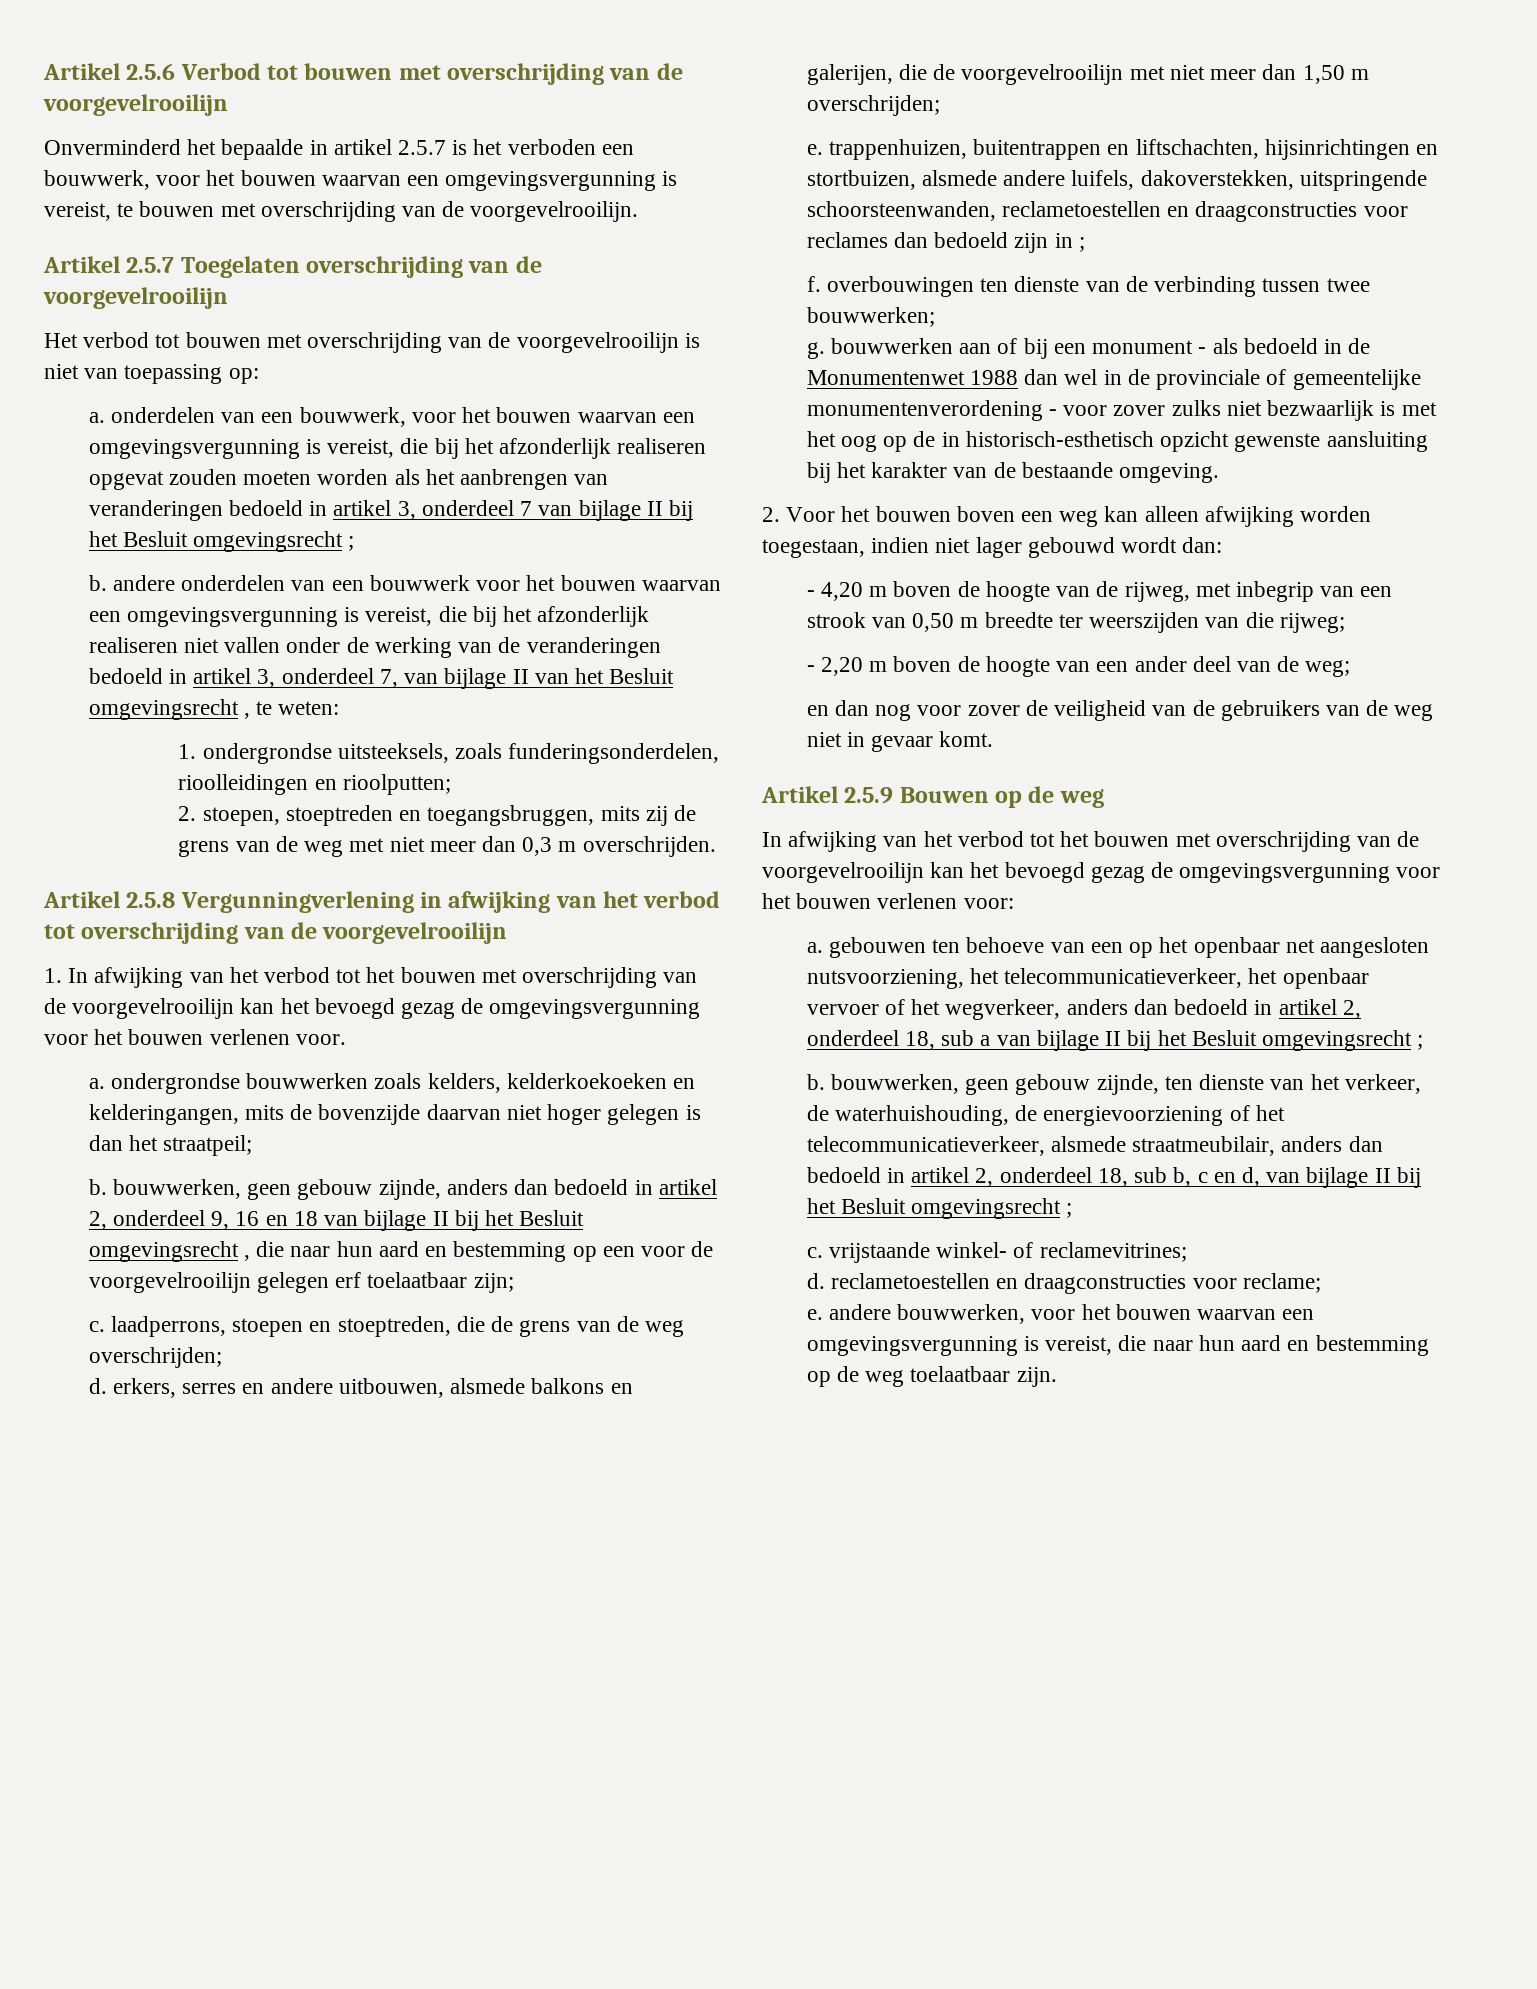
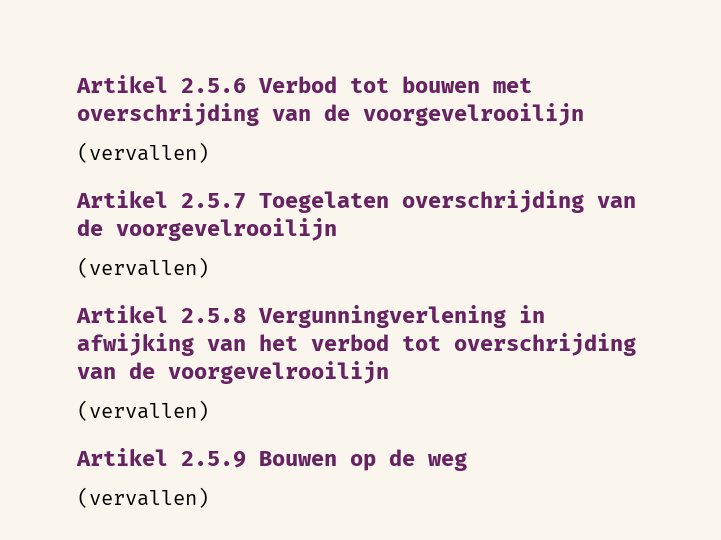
[44,139,634,160] [44,170,678,191] [44,201,639,222] Onverminderd het bepaalde in artikel 2.5.7 is het verboden een bouwwerk, voor het bouwen waarvan een omgevingsvergunning is vereist, te bouwen met overschrijding van de voorgevelrooilijn. -> [77,142,209,163] (vervallen)
[44,332,700,353] [44,364,259,384] [88,407,695,427] [88,438,707,459] [88,469,609,490] [88,500,693,521] [88,531,355,552] [88,575,721,591] [88,606,650,627] [88,637,661,658] [88,668,675,689] [88,699,340,720] [178,743,720,764] [178,774,451,795] [178,805,696,826] [178,836,716,857] Het verbod tot bouwen met overschrijding van de voorgevelrooilijn is niet van toepassing op: // a. onderdelen van een bouwwerk, voor het bouwen waarvan een omgevingsvergunning is vereist, die bij het afzonderlijk realiseren opgevat zouden moeten worden als het aanbrengen van veranderingen bedoeld in artikel 3, onderdeel 7 van bijlage II bij het Besluit omgevingsrecht ; // b. andere onderdelen van een bouwwerk voor het bouwen waarvan een omgevingsvergunning is vereist, die bij het afzonderlijk realiseren niet vallen onder de werking van de veranderingen bedoeld in artikel 3, onderdeel 7, van bijlage II van het Besluit omgevingsrecht , te weten: // 1. ondergrondse uitsteeksels, zoals funderingsonderdelen, rioolleidingen en rioolputten; // 2. stoepen, stoeptreden en toegangsbruggen, mits zij de grens van de weg met niet meer dan 0,3 m overschrijden. -> [77,257,209,278] (vervallen)
[44,967,698,988] [44,998,701,1019] [44,1029,346,1045] [88,1073,696,1094] [88,1104,701,1125] [88,1135,253,1156] [88,1179,717,1200] [88,1210,585,1231] [88,1241,714,1262] [88,1272,514,1293] [88,1316,684,1337] [88,1347,222,1368] [88,1378,633,1398] [806,64,1369,85] [806,95,940,116] [806,139,1439,160] [806,170,1427,191] [806,201,1408,222] [806,232,1085,253] [806,276,1370,297] [806,307,935,327] [806,338,1371,359] [806,369,1421,390] [806,400,1437,421] [806,431,1428,452] [806,462,1220,483] [762,506,1372,527] [762,537,1223,558] [806,581,1393,602] [806,612,1345,633] [806,656,1351,677] [806,700,1434,721] [806,731,994,752] 1. In afwijking van het verbod tot het bouwen met overschrijding van de voorgevelrooilijn kan het bevoegd gezag de omgevingsvergunning voor het bouwen verlenen voor. // a. ondergrondse bouwwerken zoals kelders, kelderkoekoeken en kelderingangen, mits de bovenzijde daarvan niet hoger gelegen is dan het straatpeil; // b. bouwwerken, geen gebouw zijnde, anders dan bedoeld in artikel 2, onderdeel 9, 16 en 18 van bijlage II bij het Besluit omgevingsrecht , die naar hun aard en bestemming op een voor de voorgevelrooilijn gelegen erf toelaatbaar zijn; // c. laadperrons, stoepen en stoeptreden, die de grens van de weg overschrijden; // d. erkers, serres en andere uitbouwen, alsmede balkons en galerijen, die de voorgevelrooilijn met niet meer dan 1,50 m overschrijden; // e. trappenhuizen, buitentrappen en liftschachten, hijsinrichtingen en stortbuizen, alsmede andere luifels, dakoverstekken, uitspringende schoorsteenwanden, reclametoestellen en draagconstructies voor reclames dan bedoeld zijn in ; // f. overbouwingen ten dienste van de verbinding tussen twee bouwwerken; // g. bouwwerken aan of bij een monument - als bedoeld in de Monumentenwet 1988 dan wel in de provinciale of gemeentelijke monumentenverordening - voor zover zulks niet bezwaarlijk is met het oog op de in historisch-esthetisch opzicht gewenste aansluiting bij het karakter van de bestaande omgeving. // 2. Voor het bouwen boven een weg kan alleen afwijking worden toegestaan, indien niet lager gebouwd wordt dan: // - 4,20 m boven de hoogte van de rijweg, met inbegrip van een strook van 0,50 m breedte ter weerszijden van die rijweg; // - 2,20 m boven de hoogte van een ander deel van de weg; // en dan nog voor zover de veiligheid van de gebruikers van de weg niet in gevaar komt. -> [77,400,209,421] (vervallen)
[762,831,1420,852] [762,862,1441,883] [762,893,1014,909] [806,937,1429,958] [806,968,1369,989] [806,999,1361,1020] [806,1030,1424,1051] [806,1074,1421,1095] [806,1105,1285,1126] [806,1136,1383,1156] [806,1167,1421,1188] [806,1198,1073,1219] [806,1242,1187,1263] [806,1273,1321,1294] [806,1304,1315,1324] [806,1335,1429,1356] [806,1366,1057,1387] In afwijking van het verbod tot het bouwen met overschrijding van de voorgevelrooilijn kan het bevoegd gezag de omgevingsvergunning voor het bouwen verlenen voor: // a. gebouwen ten behoeve van een op het openbaar net aangesloten nutsvoorziening, het telecommunicatieverkeer, het openbaar vervoer of het wegverkeer, anders dan bedoeld in artikel 2, onderdeel 18, sub a van bijlage II bij het Besluit omgevingsrecht ; // b. bouwwerken, geen gebouw zijnde, ten dienste van het verkeer, de waterhuishouding, de energievoorziening of het telecommunicatieverkeer, alsmede straatmeubilair, anders dan bedoeld in artikel 2, onderdeel 18, sub b, c en d, van bijlage II bij het Besluit omgevingsrecht ; // c. vrijstaande winkel- of reclamevitrines; // d. reclametoestellen en draagconstructies voor reclame; // e. andere bouwwerken, voor het bouwen waarvan een omgevingsvergunning is vereist, die naar hun aard en bestemming op de weg toelaatbaar zijn. -> [77,487,209,508] (vervallen)

